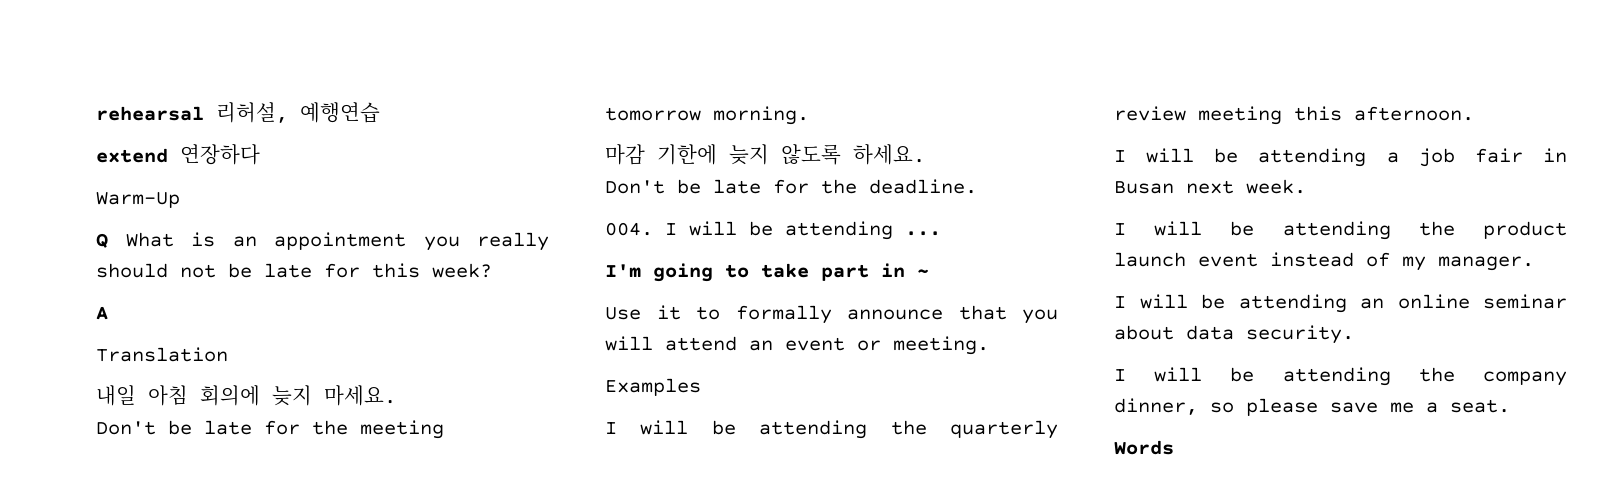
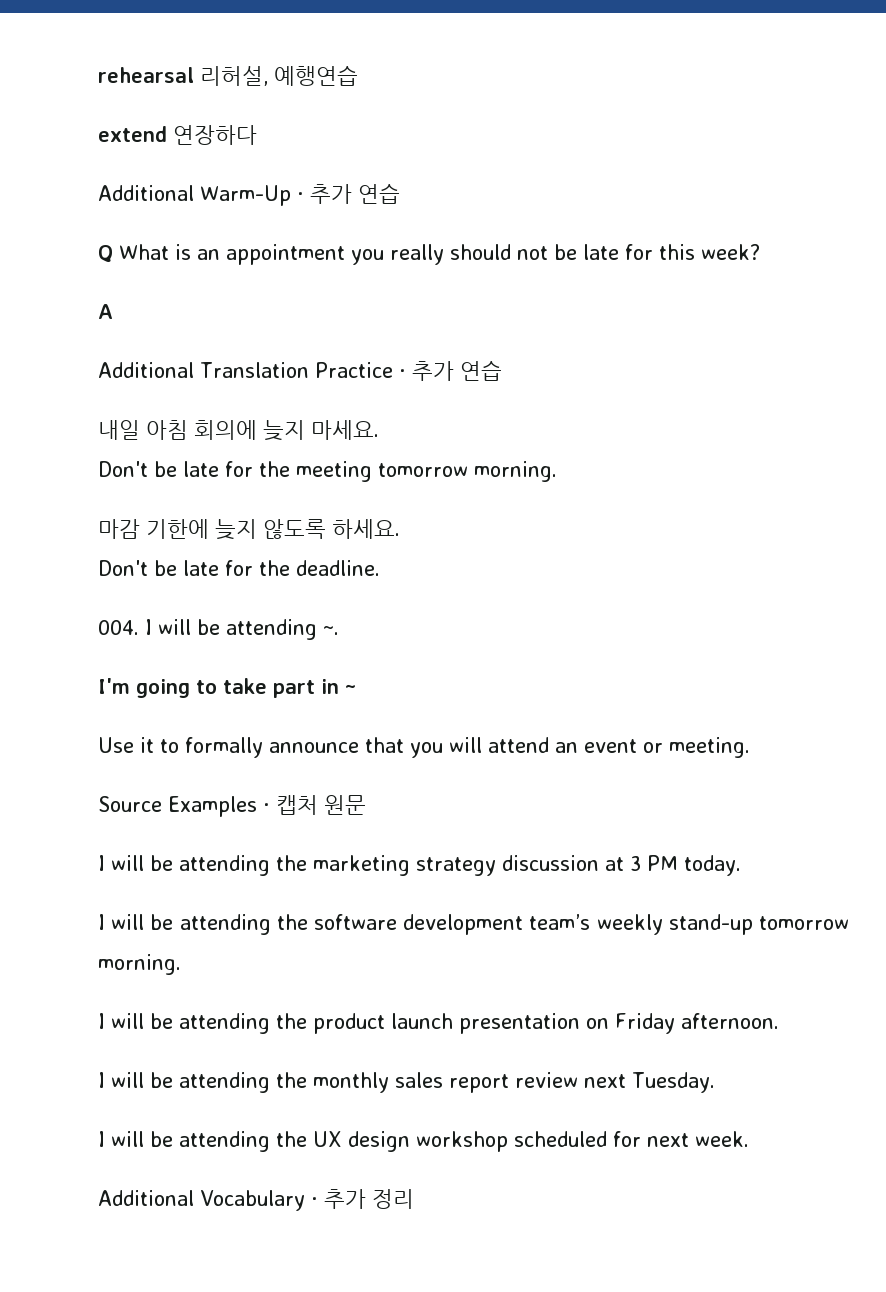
(260, 154) none -> [98,185,194,201] Additional
(180, 199) none -> [296,183,400,204] · 추가 연습
(108, 313) none -> [98,362,194,378] Additional
(228, 354) none -> [314,360,502,381] Practice · 추가 연습
[905,231,941,236] ... -> [323,626,339,635] ~.
(989, 345) none -> [98,796,162,812] Source
[605,420,1058,439] [1114,106,1474,125] [1114,148,1567,167] [1114,179,1306,194] // I will be attending the quarterly review meeting this afternoon. // I will be attending a job fair in Busan next week. -> [263,795,366,815] [98,855,741,876] [98,914,849,935] [98,954,181,975] · 캡처 원문 // I will be attending the marketing strategy discussion at 3 PM today. // I will be attending the software development team’s weekly stand-up tomorrow morning.
[1198,252,1534,271] [1114,294,1567,313] [1114,325,1354,344] [1114,367,1567,386] [1114,398,1510,416] [1114,440,1174,455] event instead of my manager. // I will be attending an online seminar about data security. // I will be attending the company dinner, so please save me a seat. // Words -> [459,1013,779,1034] [98,1072,715,1093] [98,1131,749,1152] [98,1189,414,1211] presentation on Friday afternoon. // I will be attending the monthly sales report review next Tuesday. // I will be attending the UX design workshop scheduled for next week. // Additional Vocabulary · 추가 정리

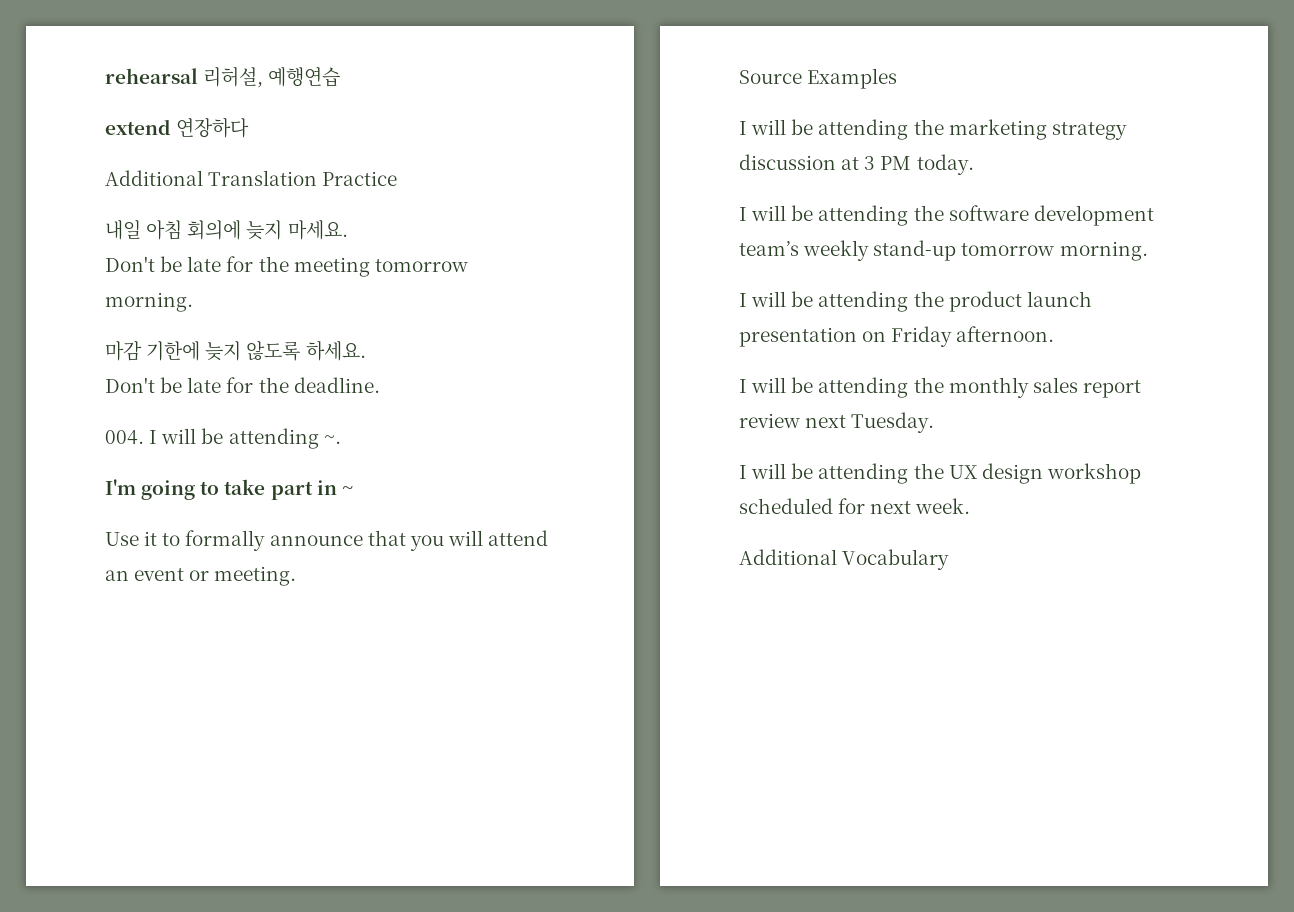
[98,183,400,206] [98,244,760,265] [98,304,113,319] // Additional Warm-Up · 추가 연습 // Q What is an appointment you really should not be late for this week? // A -> (250, 128) none
[398,360,502,381] · 추가 연습 -> (398, 178) none
[263,795,366,815] · 캡처 원문 -> (898, 78) none
[310,1189,414,1209] · 추가 정리 -> (950, 559) none

